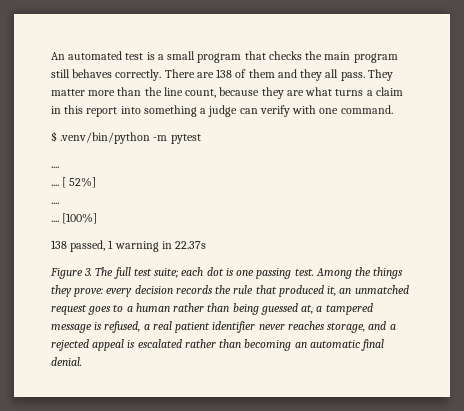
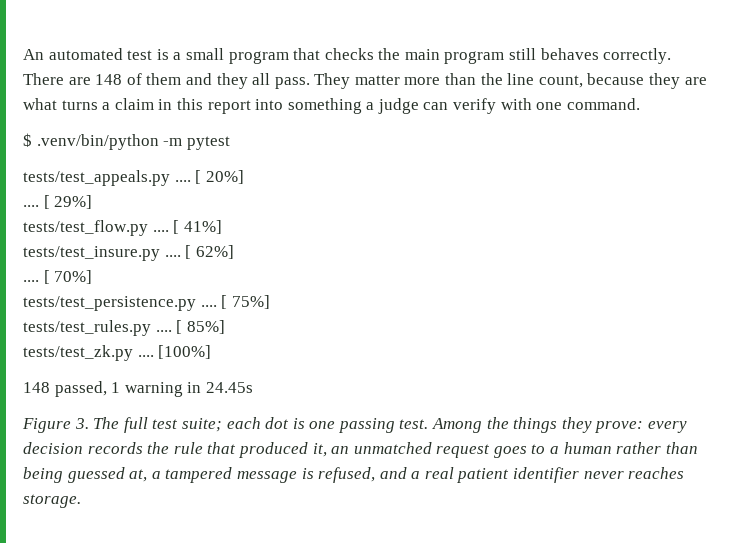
[216,69,233,78] 138 -> [95,74,123,85] 148
[51,166,59,168] [51,177,97,188] [51,202,59,204] .... // .... [ 52%] // .... // -> [23,170,244,186] [23,195,93,209] [23,220,222,236] [23,245,234,261] [23,270,93,284] [23,295,270,311] [23,320,225,336] [23,345,133,361] tests/test_appeals.py .... [ 20%] // .... [ 29%] // tests/test_flow.py .... [ 41%] // tests/test_insure.py .... [ 62%] // .... [ 70%] // tests/test_persistence.py .... [ 75%] // tests/test_rules.py .... [ 85%] // tests/test_zk.py
[51,240,67,249] 138 -> [23,382,50,393] 148
[175,241,207,249] 22.37s -> [205,382,253,393] 24.45s
(141, 327) none -> [379,467,407,479] and
[327,321,396,333] [51,339,385,351] [51,357,82,366] storage, and a rejected appeal is escalated rather than becoming an automatic final denial. -> [23,494,81,508] storage.

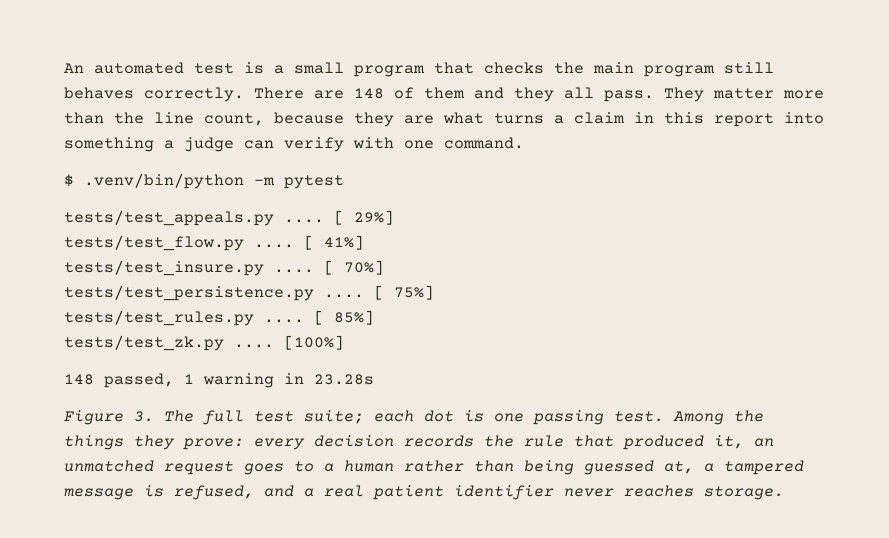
[205,170,244,184] [23,195,50,209] 20%] // .... [ -> (344, 217) none
[195,245,234,259] [23,270,50,284] 62%] // .... [ -> (334, 267) none
[205,382,253,393] 24.45s -> [314,374,374,385] 23.28s

